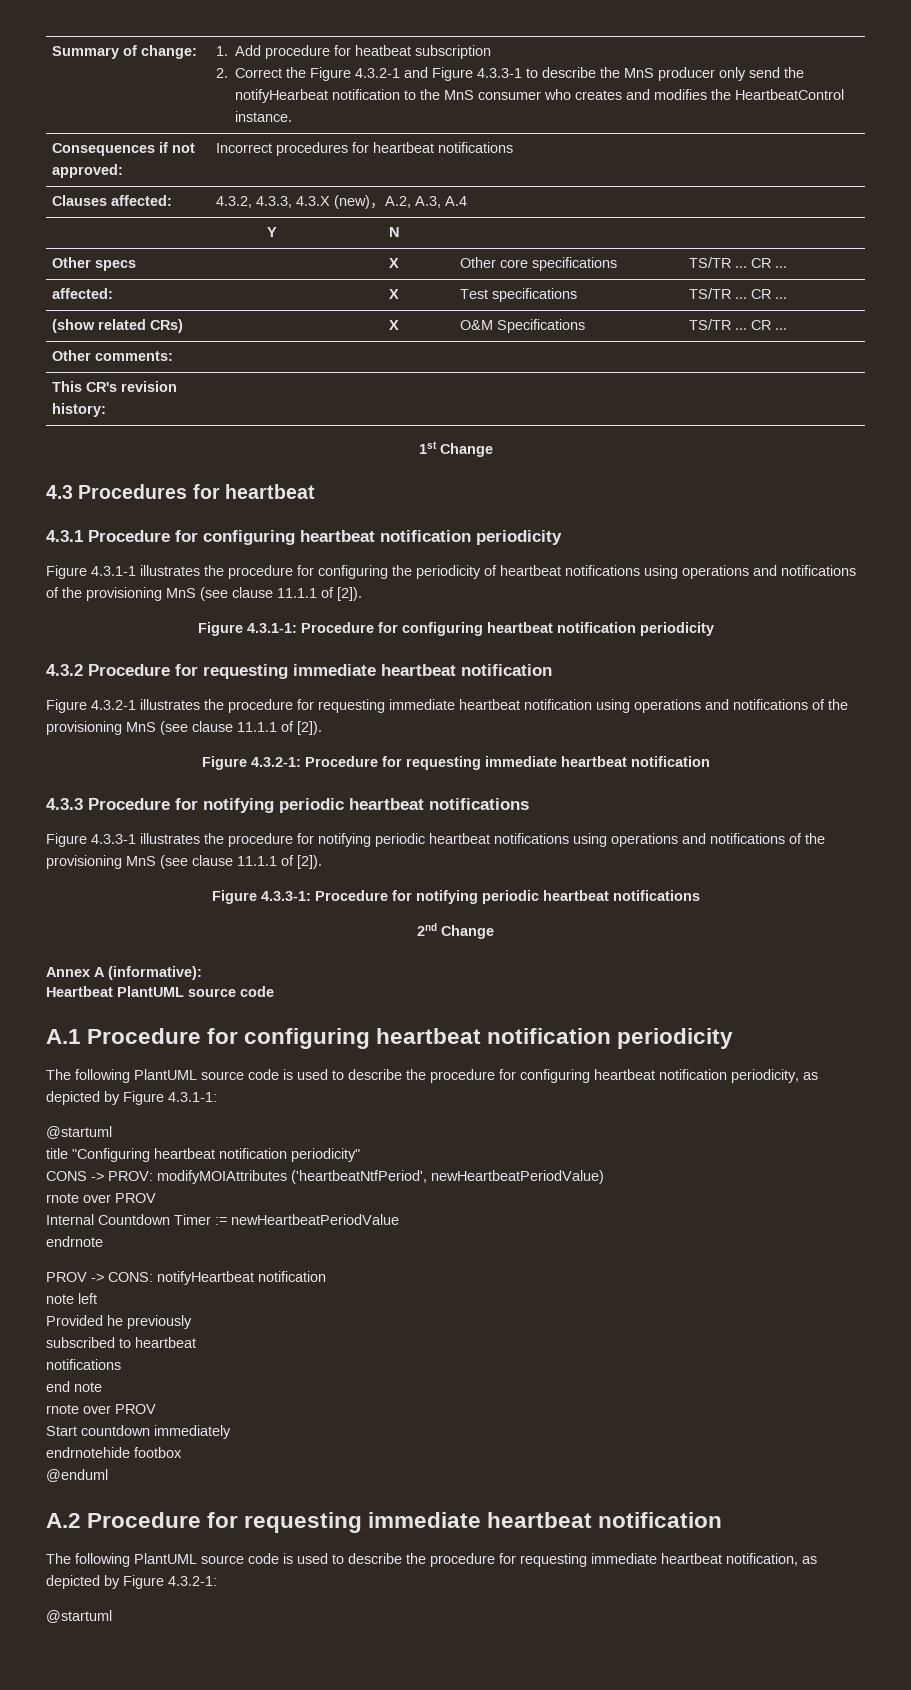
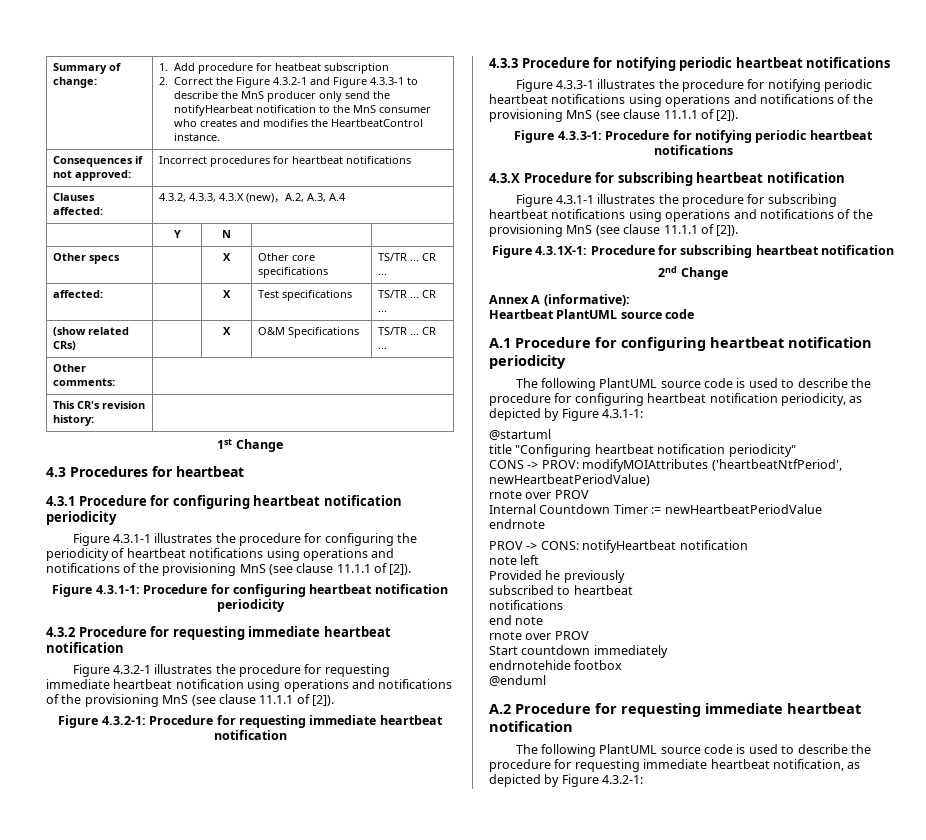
(700, 895) none -> [489,172,845,186] [515,194,837,207] [489,209,873,222] [489,224,739,237] [491,245,895,258] // 4.3.X Procedure for subscribing heartbeat notification // Figure 4.3.1-1 illustrates the procedure for subscribing heartbeat notifications using operations and notifications of the provisioning MnS (see clause 11.1.1 of [2]). // Figure 4.3.1X-1: Procedure for subscribing heartbeat notification
[46,1610,112,1623] // @startuml -> (644, 779) none

